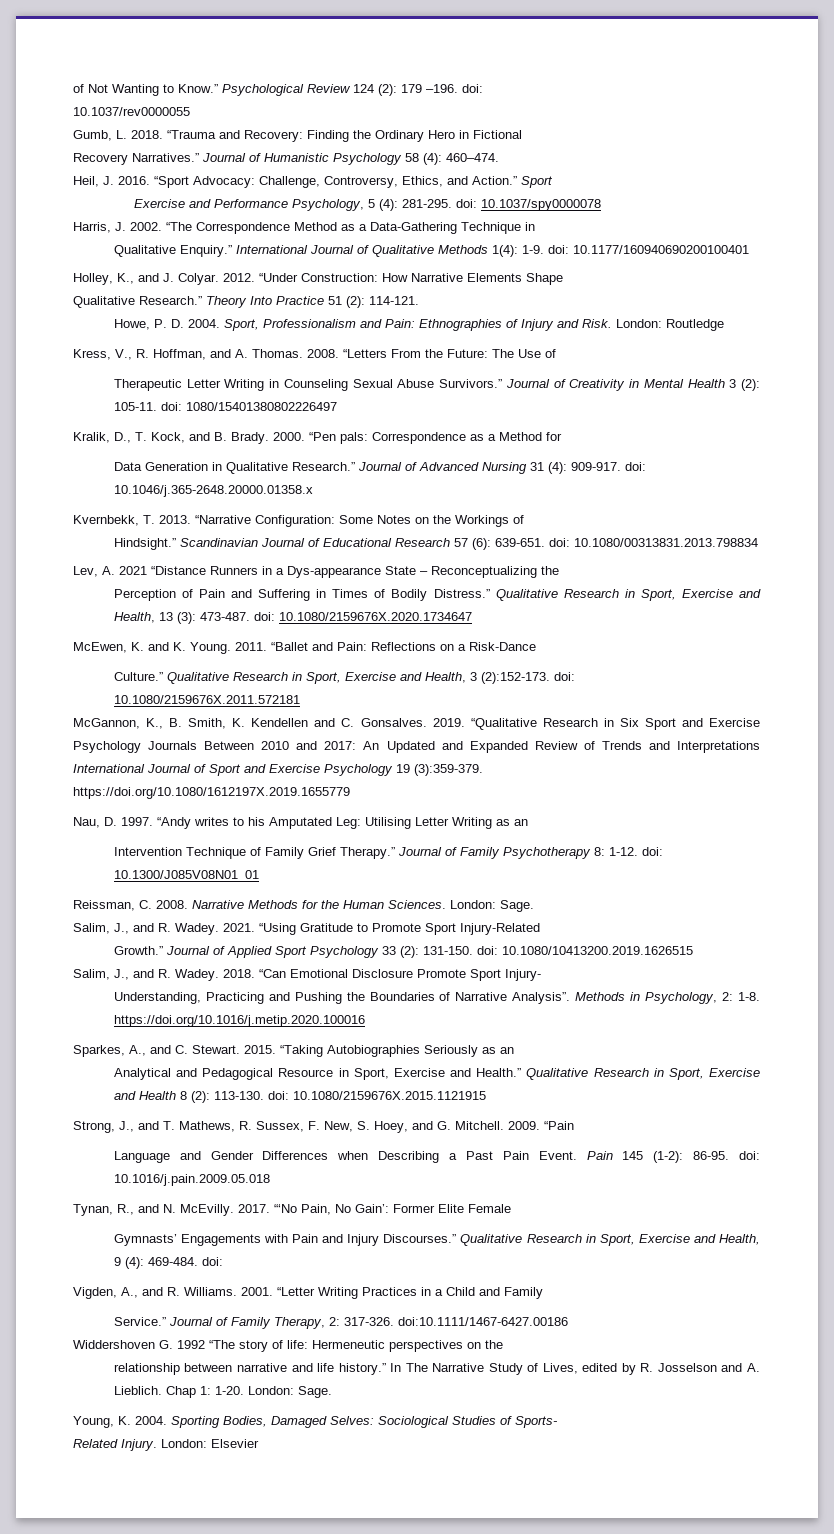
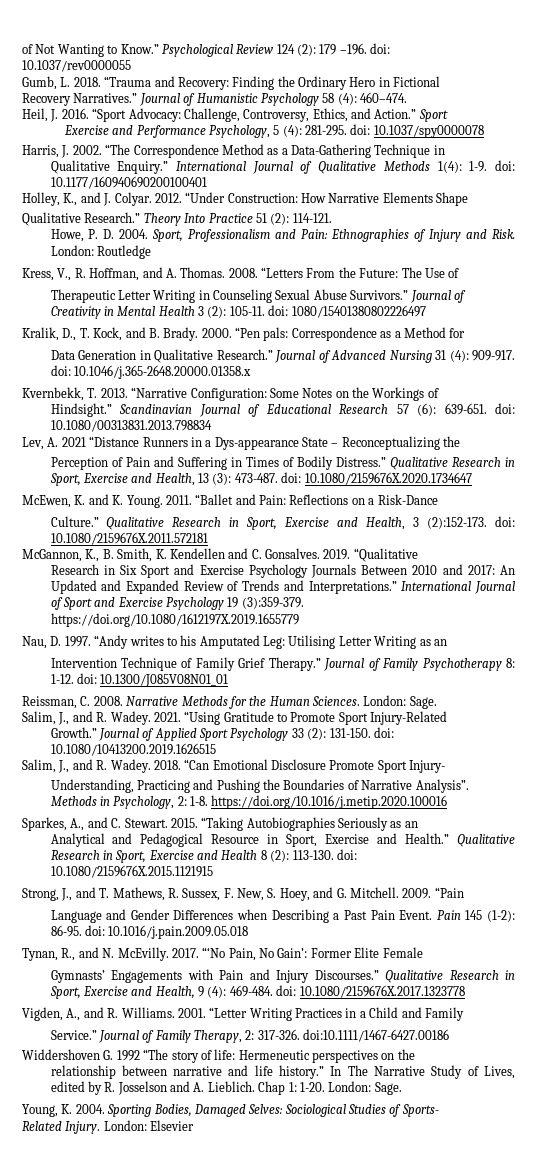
(537, 724) none -> (418, 555) //
[676,741,760,753] Interpretations -> [308,581,397,594] Interpretations.”
(223, 1261) none -> [299,985,465,998] 10.1080/2159676X.2017.1323778

